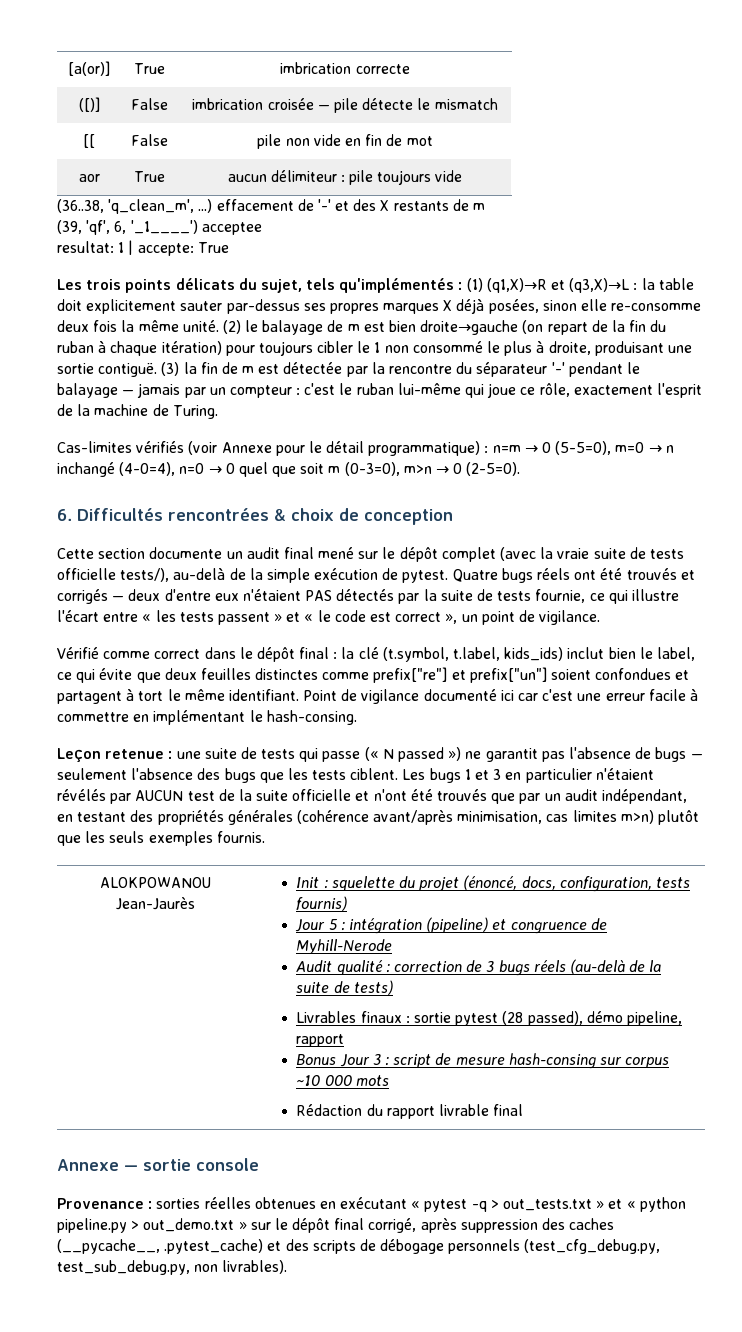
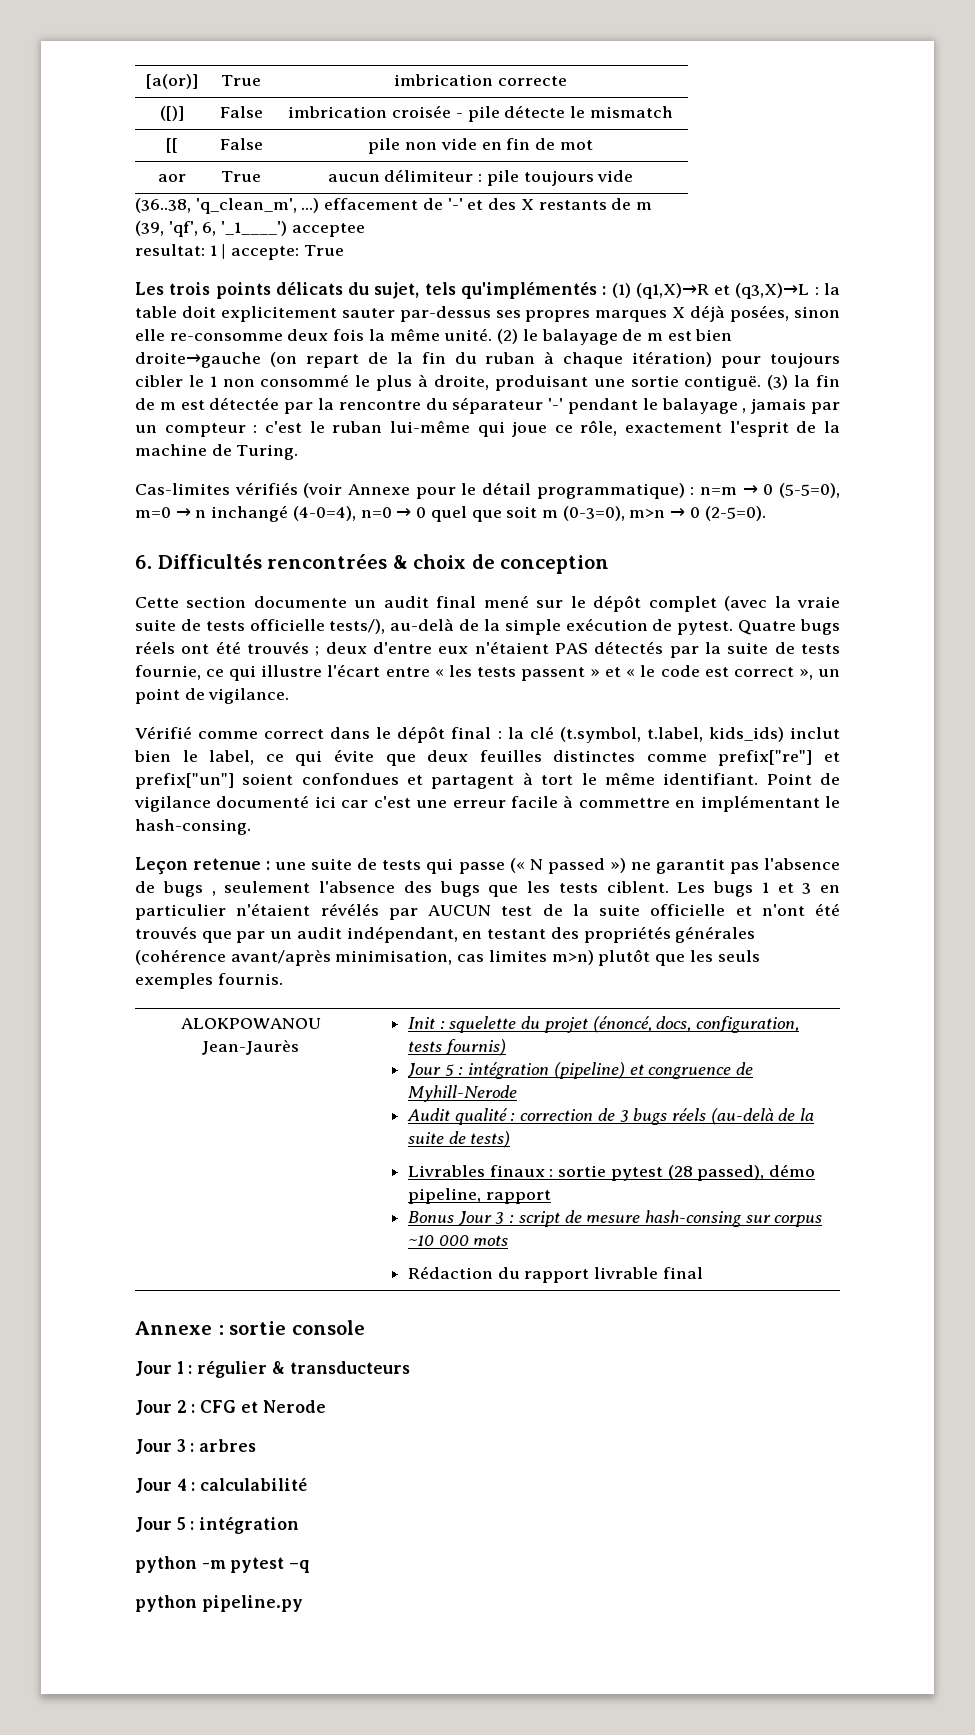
[317,105,330,110] — -> [455,113,463,118] -
[122,390,135,395] — -> [742,408,747,413] ,
[680,570,695,580] [57,589,125,604] et corrigés — -> [315,646,320,656] ;
[690,754,703,759] — -> [211,891,216,896] ,
[124,1165,138,1171] — -> [217,1325,224,1335] :
[57,1197,686,1212] [57,1218,615,1233] [57,1239,661,1254] [57,1260,288,1275] Provenance : sorties réelles obtenues en exécutant « pytest -q > out_tests.txt » et « python pipeline.py > out_demo.txt » sur le dépôt final corrigé, après suppression des caches (__pycache__, .pytest_cache) et des scripts de débogage personnels (test_cfg_debug.py, test_sub_debug.py, non livrables). -> [135,1360,410,1378] [135,1400,326,1415] [135,1439,257,1454] [135,1477,308,1493] [135,1516,300,1534] [135,1556,311,1573] [135,1595,303,1612] Jour 1 : régulier & transducteurs // Jour 2 : CFG et Nerode // Jour 3 : arbres // Jour 4 : calculabilité // Jour 5 : intégration // python -m pytest –q // python pipeline.py

